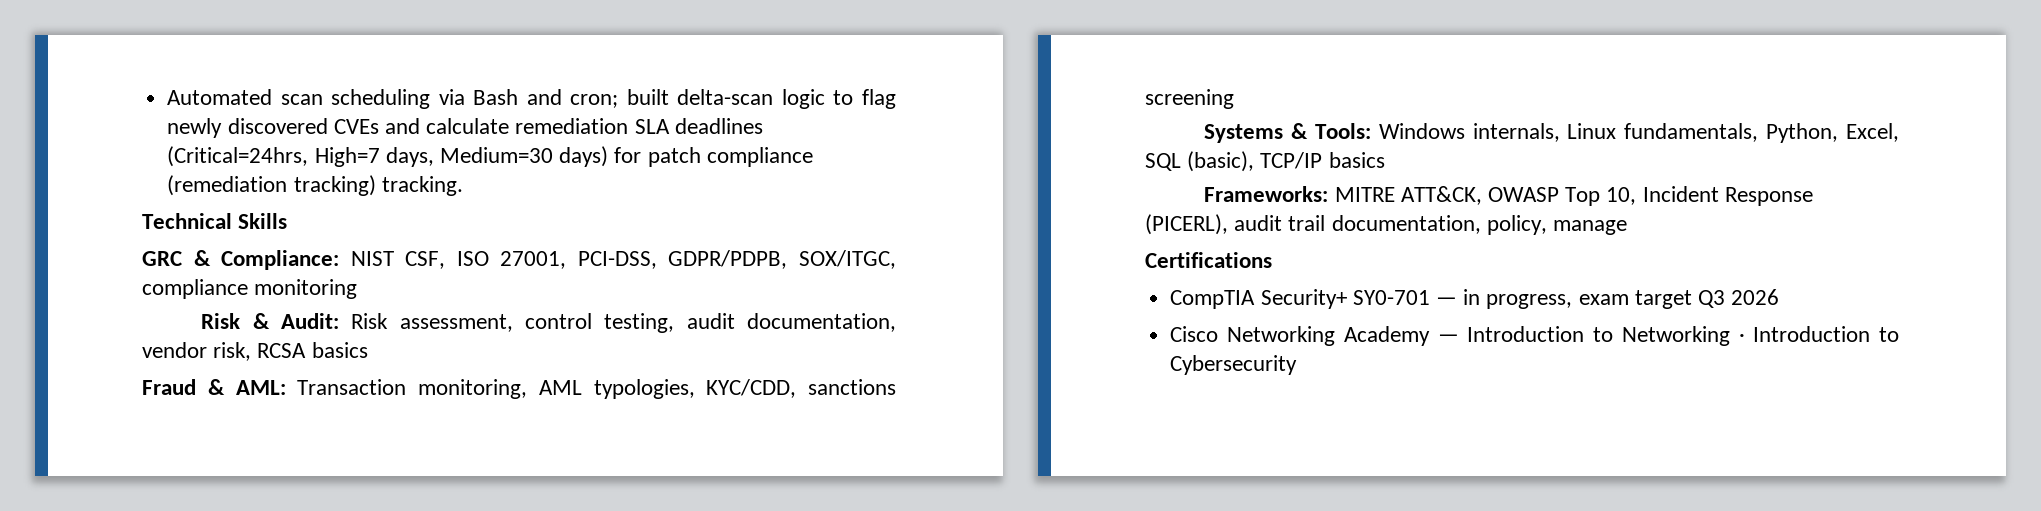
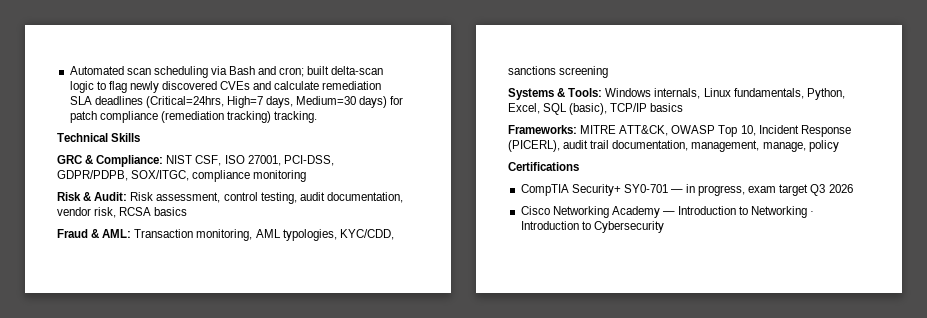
[1486,215,1628,235] policy, manage -> [691,140,839,152] management, manage, policy

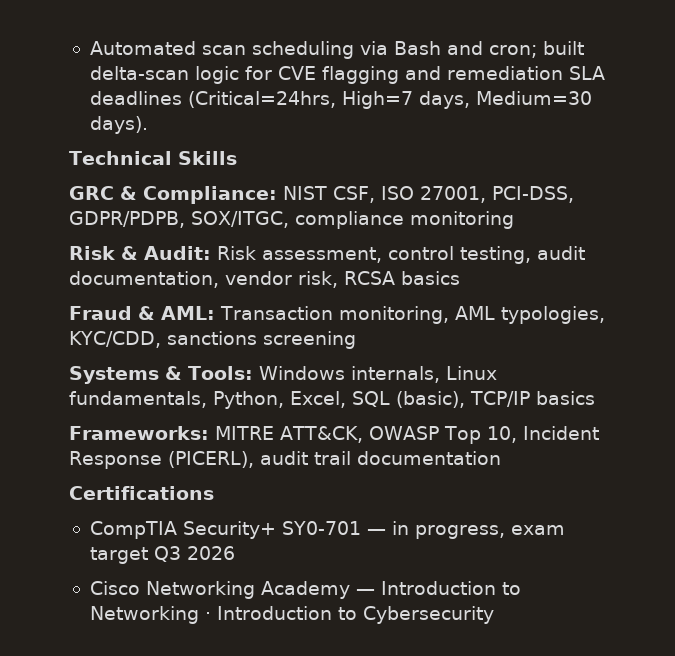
[96,81,320,93] to flag newly discovered CVEs and calculate -> [244,66,441,84] for CVE flagging and
[359,96,404,108] [69,111,318,123] days) for patch compliance (remediation tracking) tracking. -> [89,116,148,134] days).
[612,140,839,152] documentation, management, manage, policy -> [356,451,501,465] documentation

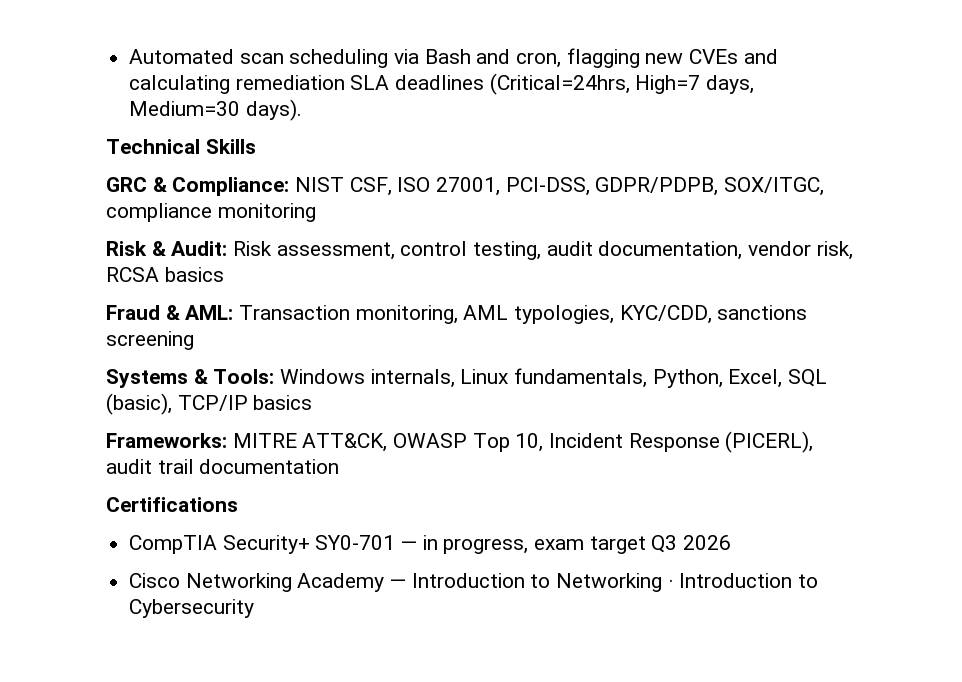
[488,41,584,58] [89,66,441,84] cron; built delta-scan logic for CVE flagging and -> [516,48,778,68] [129,75,231,94] cron, flagging new CVEs and calculating

